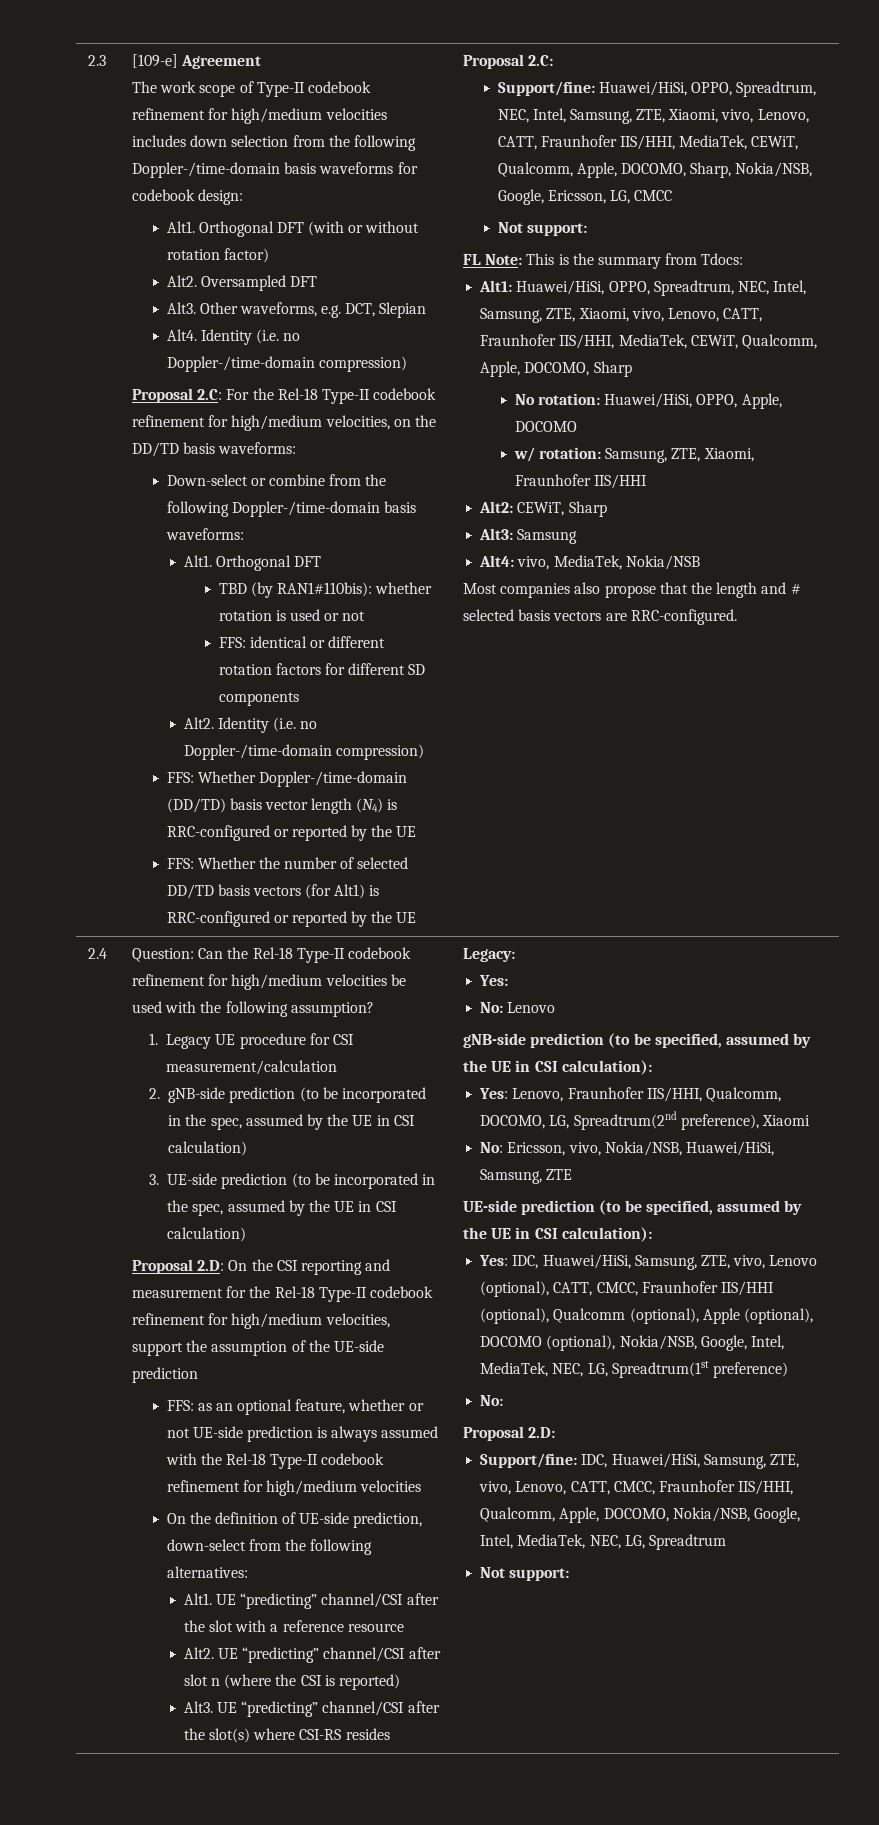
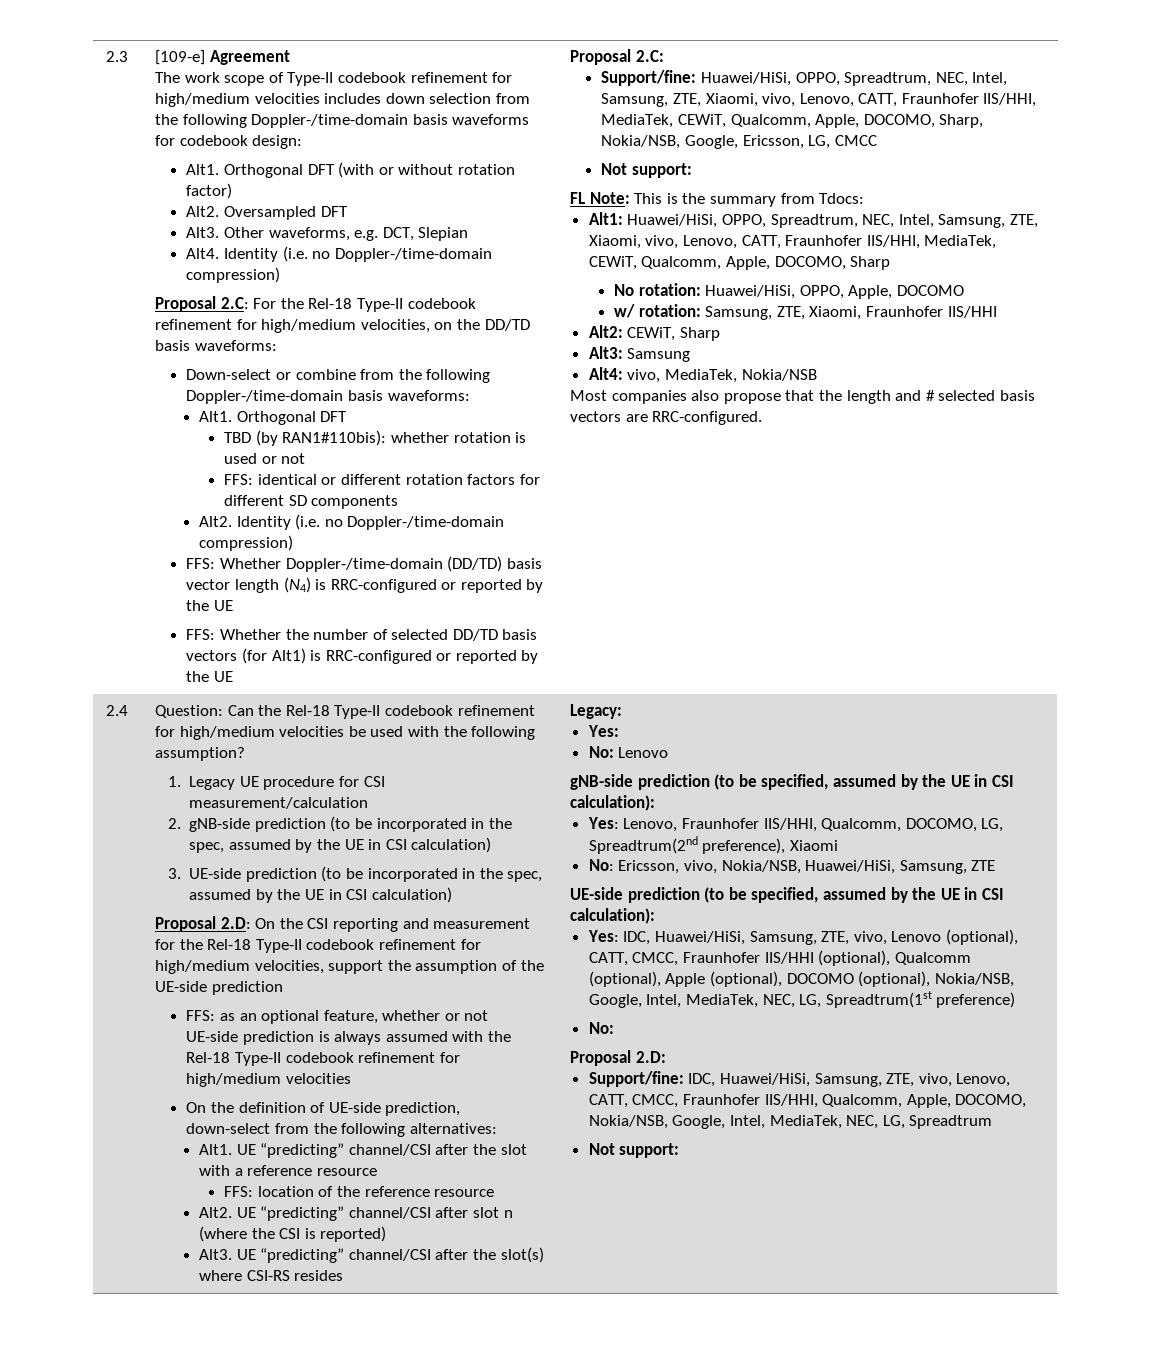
(404, 1627) none -> [224,1186,495,1197] // FFS: location of the reference resource

